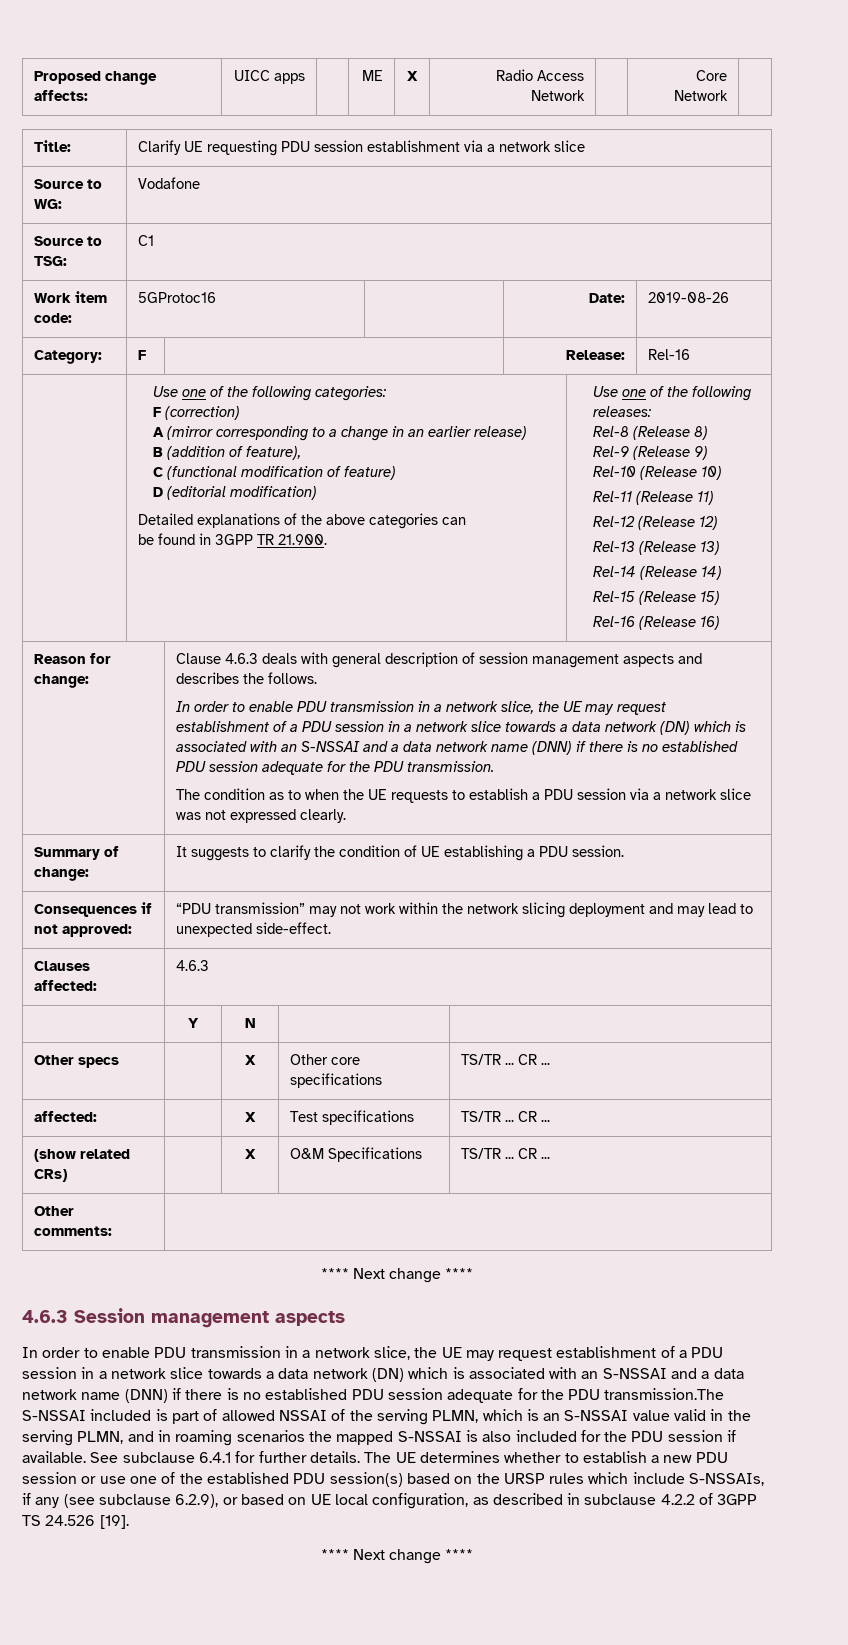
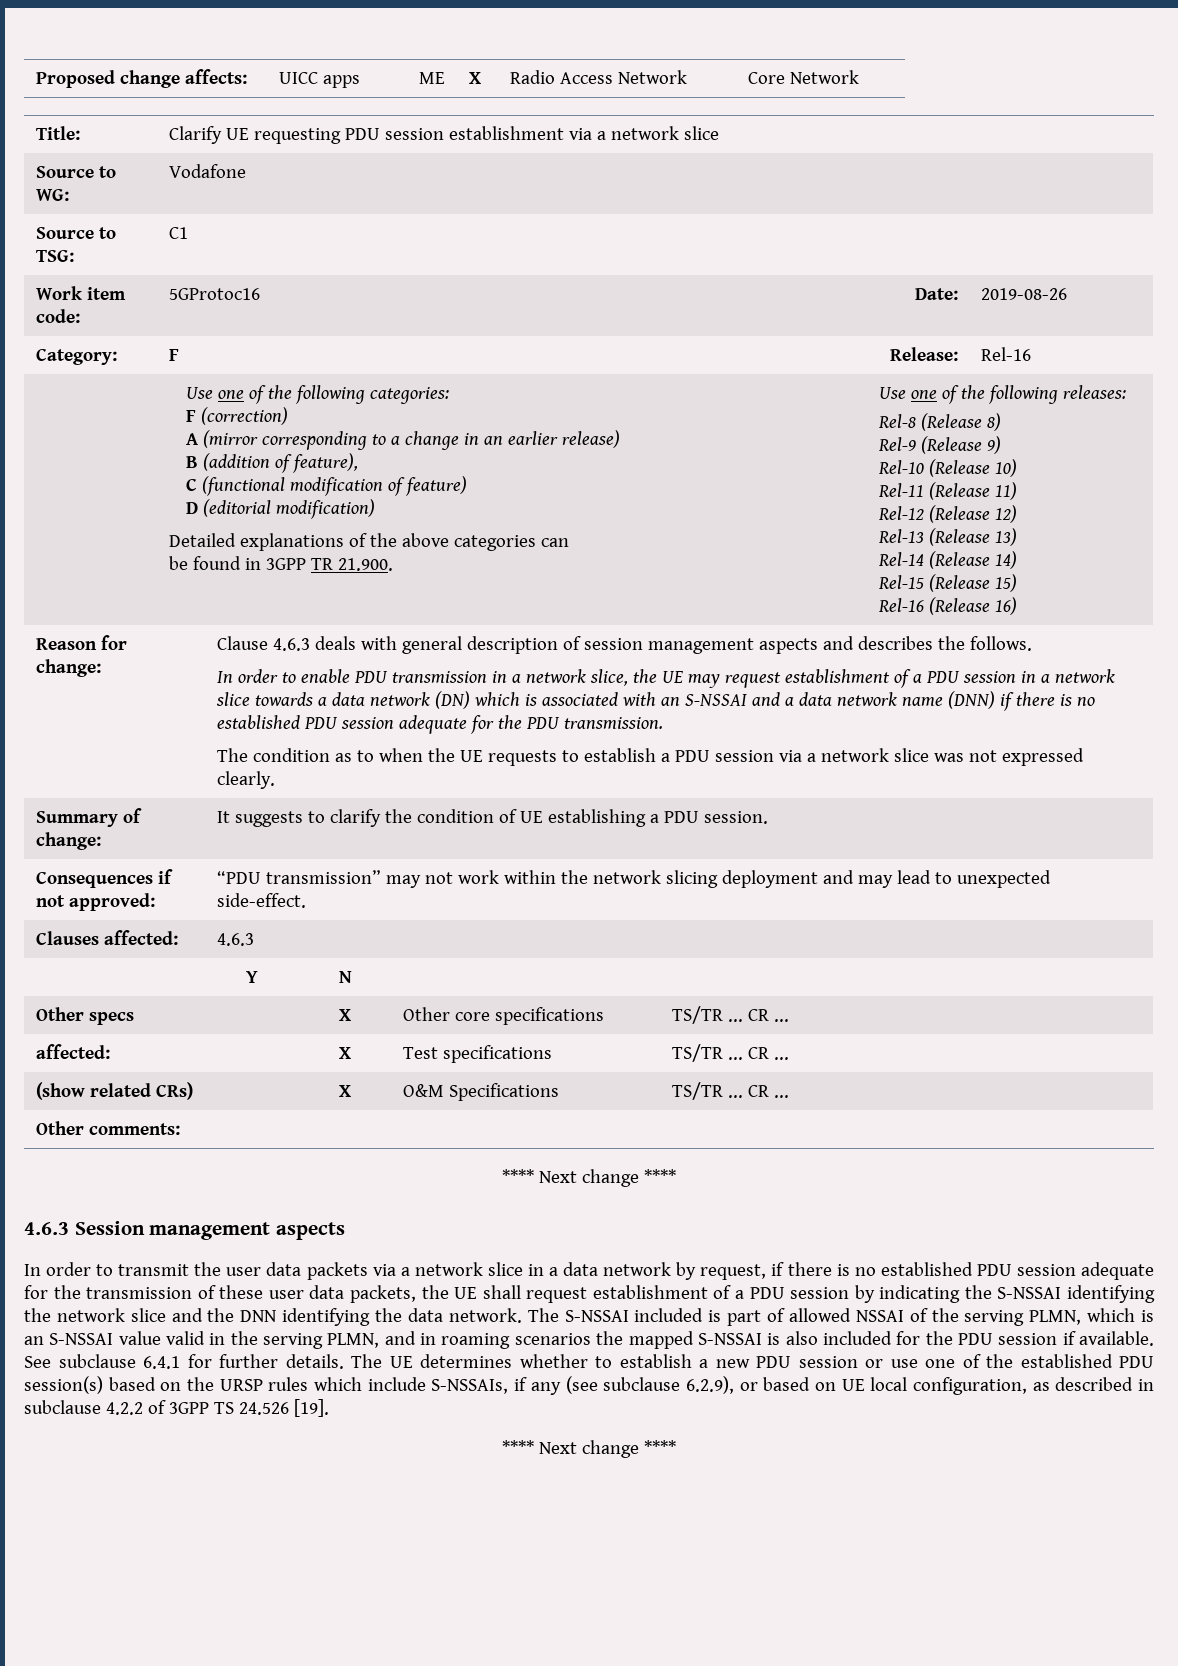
[101,1346,724,1361] [22,1367,744,1382] [22,1389,168,1403] enable PDU transmission in a network slice, the UE may request establishment of a PDU session in a network slice towards a data network (DN) which is associated with an S-NSSAI and a data network name (DNN) -> [118,1262,767,1280] transmit the user data packets via a network slice in a data network by request,
[568,1388,725,1400] PDU transmission.The -> [86,1285,1155,1303] [24,1308,559,1326] transmission of these user data packets, the UE shall request establishment of a PDU session by indicating the S-NSSAI identifying the network slice and the DNN identifying the data network. The

